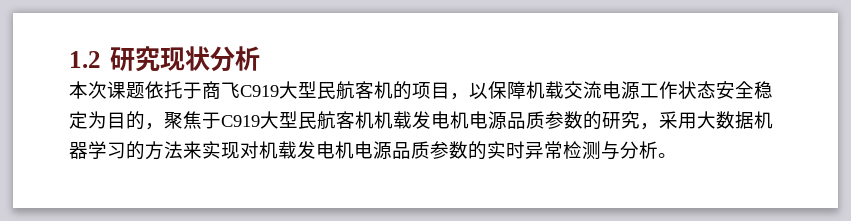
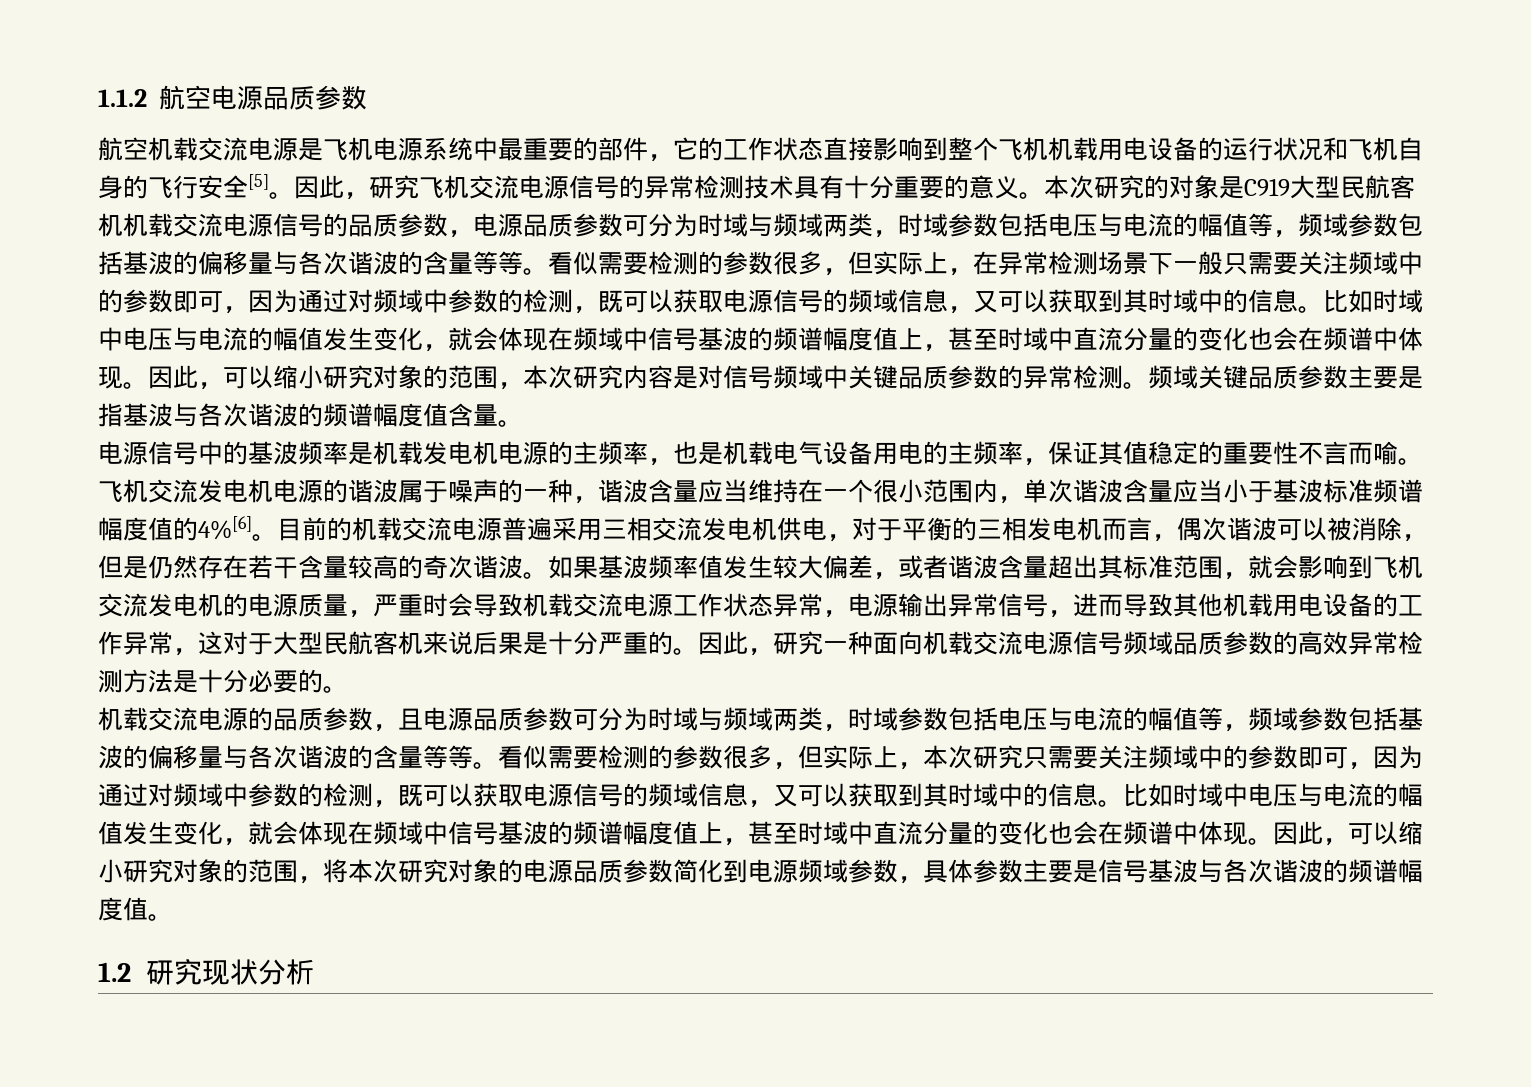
[69,46,261,72] [69,81,526,100] 1.2研究现状分析 // 本次课题依托于商飞C919大型民航客机的项目，以保障 -> [98,85,368,110] [98,137,1423,162] [98,174,269,199] [269,175,1415,200] [98,213,1423,238] [98,251,1423,276] [98,289,1423,314] [98,327,1423,352] [98,365,1423,390] [98,403,523,427] [98,441,1423,466] [98,479,1423,504] [98,516,1427,542] [98,555,1423,580] [98,593,523,618] 1.1.2航空电源品质参数 // 航空机载交流电源是飞机电源系统中最重要的部件，它的工作状态直接影响到整个飞机机载用电设备的运行状况和飞机自身的飞行安全[5]。因此，研究飞机交流电源信号的异常检测技术具有十分重要的意义。本次研究的对象是C919大型民航客机机载交流电源信号的品质参数，电源品质参数可分为时域与频域两类，时域参数包括电压与电流的幅值等，频域参数包括基波的偏移量与各次谐波的含量等等。看似需要检测的参数很多，但实际上，在异常检测场景下一般只需要关注频域中的参数即可，因为通过对频域中参数的检测，既可以获取电源信号的频域信息，又可以获取到其时域中的信息。比如时域中电压与电流的幅值发生变化，就会体现在频域中信号基波的频谱幅度值上，甚至时域中直流分量的变化也会在频谱中体现。因此，可以缩小研究对象的范围，本次研究内容是对信号频域中关键品质参数的异常检测。频域关键品质参数主要是指基波与各次谐波的频谱幅度值含量。 // 电源信号中的基波频率是机载发电机电源的主频率，也是机载电气设备用电的主频率，保证其值稳定的重要性不言而喻。飞机交流发电机电源的谐波属于噪声的一种，谐波含量应当维持在一个很小范围内，单次谐波含量应当小于基波标准频谱幅度值的4%[6]。目前的机载交流电源普遍采用三相交流发电机供电，对于平衡的三相发电机而言，偶次谐波可以被消除，但是仍然存在若干含量较高的奇次谐波。如果基波频率值发生较大偏差，或者谐波含量超出其标准范围，就会影响到飞机交流发电机的电源质量，严重时会导致
[716,81,773,99] [69,111,773,130] [69,141,677,160] 安全稳定为目的，聚焦于C919大型民航客机机载发电机电源品质参数的研究，采用大数据机器学习的方法来实现对机载发电机电源品质参数的实时异常检测与分析。 -> [773,593,1423,618] [98,631,1423,656] [98,669,348,693] [98,707,1423,732] [98,745,1423,770] [98,783,1423,808] [98,821,1423,846] [98,859,1423,884] [98,897,173,921] [98,959,314,985] 异常，电源输出异常信号，进而导致其他机载用电设备的工作异常，这对于大型民航客机来说后果是十分严重的。因此，研究一种面向机载交流电源信号频域品质参数的高效异常检测方法是十分必要的。 // 机载交流电源的品质参数，且电源品质参数可分为时域与频域两类，时域参数包括电压与电流的幅值等，频域参数包括基波的偏移量与各次谐波的含量等等。看似需要检测的参数很多，但实际上，本次研究只需要关注频域中的参数即可，因为通过对频域中参数的检测，既可以获取电源信号的频域信息，又可以获取到其时域中的信息。比如时域中电压与电流的幅值发生变化，就会体现在频域中信号基波的频谱幅度值上，甚至时域中直流分量的变化也会在频谱中体现。因此，可以缩小研究对象的范围，将本次研究对象的电源品质参数简化到电源频域参数，具体参数主要是信号基波与各次谐波的频谱幅度值。 // 1.2研究现状分析

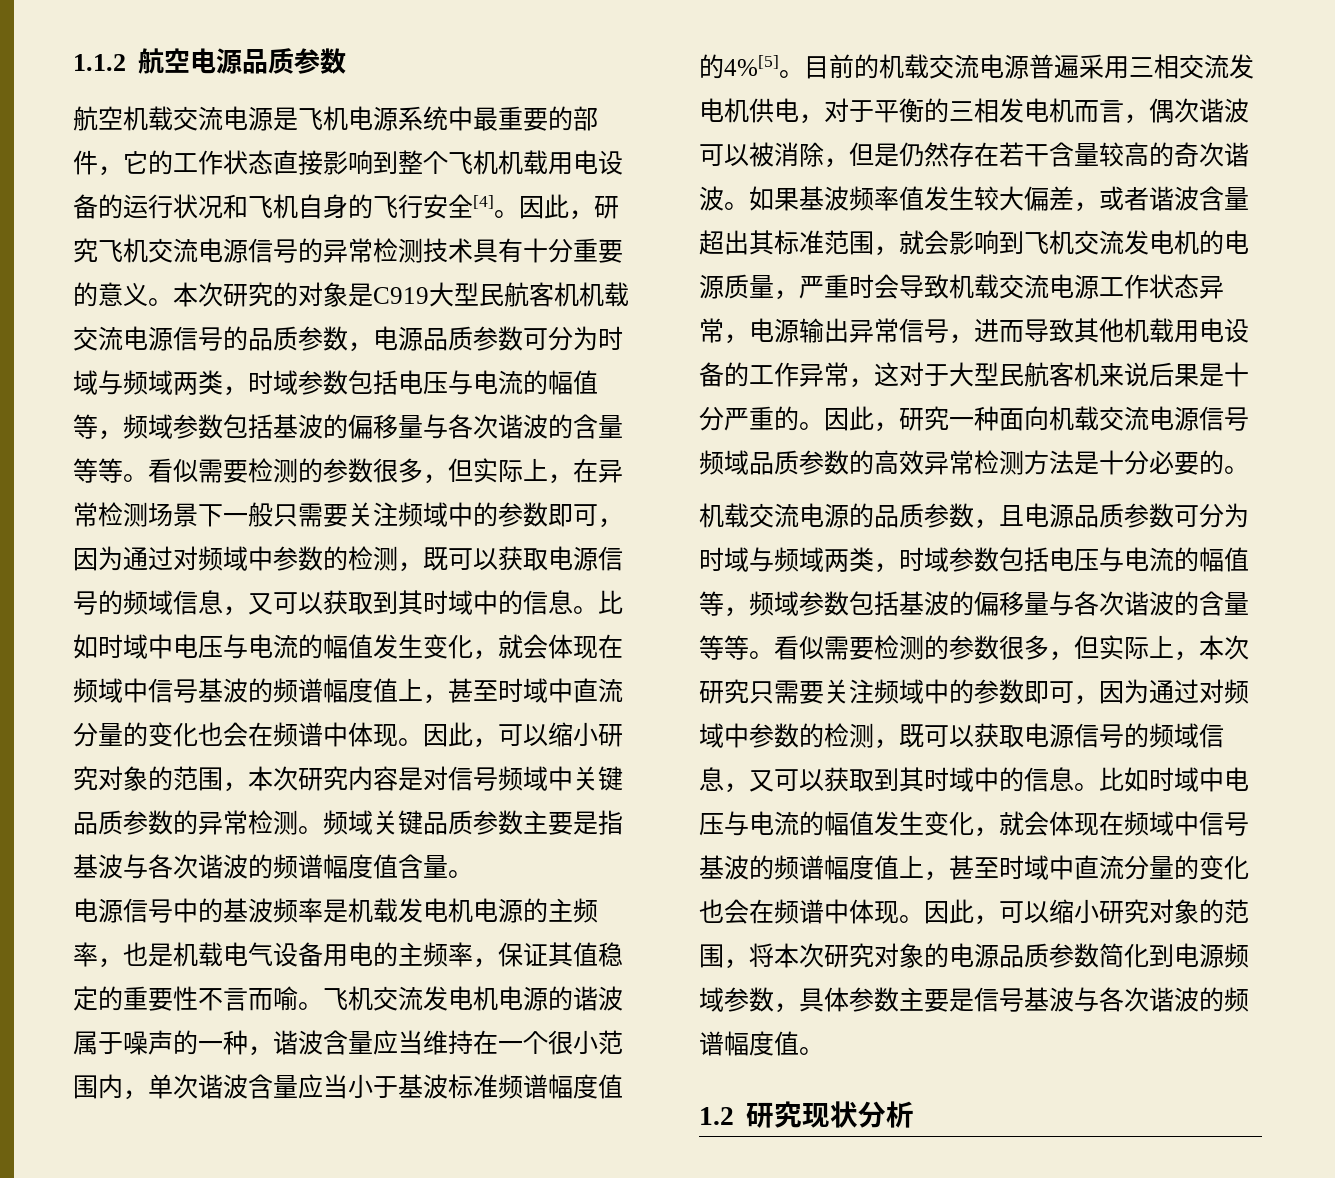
[248,174,269,190] [5] -> [473,195,494,209] [4]
[198,516,252,540] 4%[6] -> [724,55,779,76] 4%[5]

